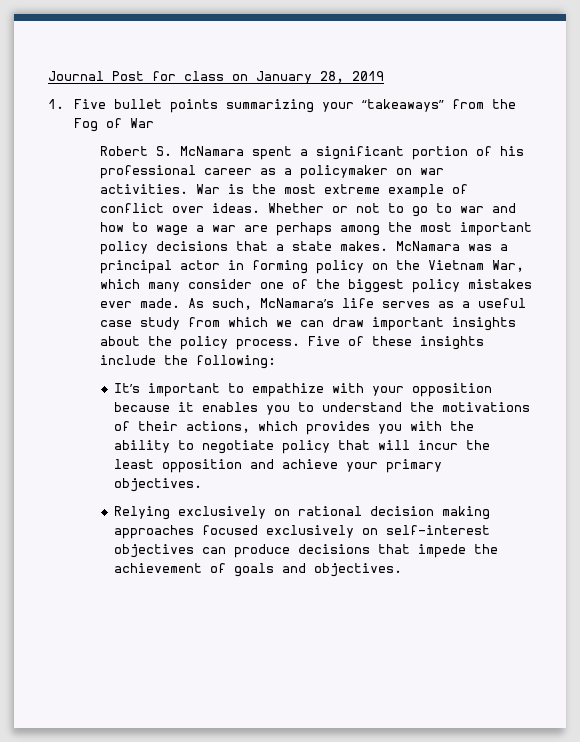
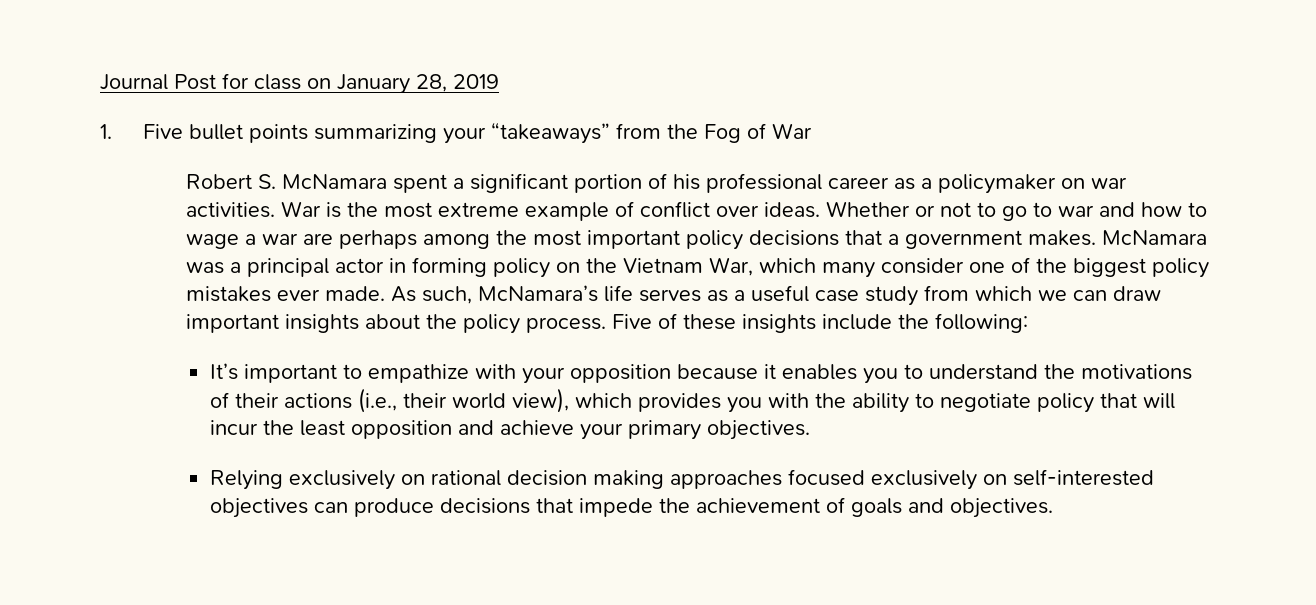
[291,241,332,251] state -> [905,230,1023,249] government
[186,421,251,433] actions, -> [284,388,570,413] actions (i.e., their world view),
[386,525,491,535] self-interest -> [1013,469,1155,486] self-interested

